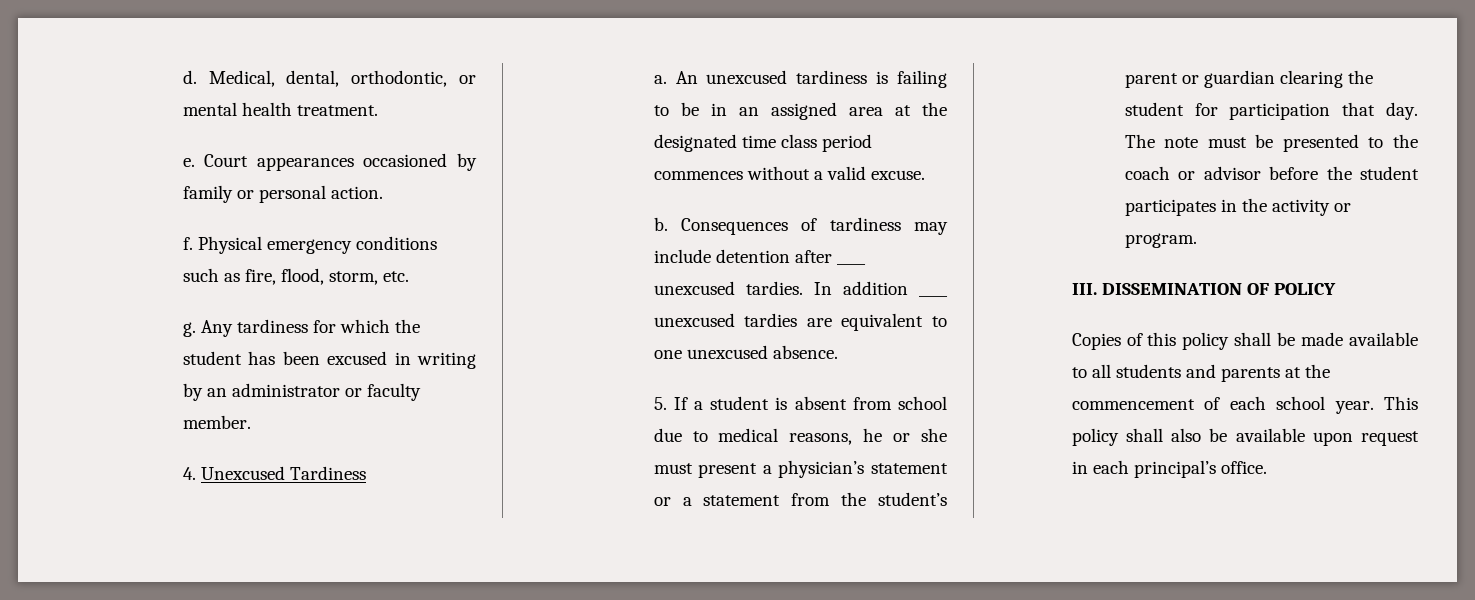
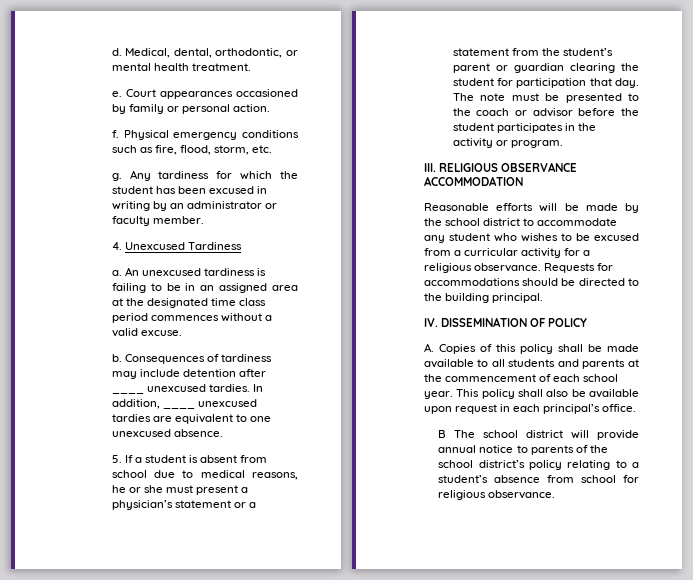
[842,281,908,295] addition -> [111,399,160,409] addition,
(1097, 289) none -> [439,162,578,172] [423,176,523,186] [423,203,639,213] [423,218,618,226] [423,233,639,243] [423,248,591,258] [423,263,614,273] [423,278,639,286] [423,293,544,303] [423,318,438,327] RELIGIOUS OBSERVANCE ACCOMMODATION // Reasonable efforts will be made by the school district to accommodate any student who wishes to be excused from a curricular activity for a religious observance. Requests for accommodations should be directed to the building principal. // IV.
(1336, 289) none -> [423,343,434,352] A.
(1267, 467) none -> [438,430,639,440] [438,445,608,455] [438,460,639,470] [438,475,639,483] [438,490,556,500] // B The school district will provide annual notice to parents of the school district’s policy relating to a student’s absence from school for religious observance.

